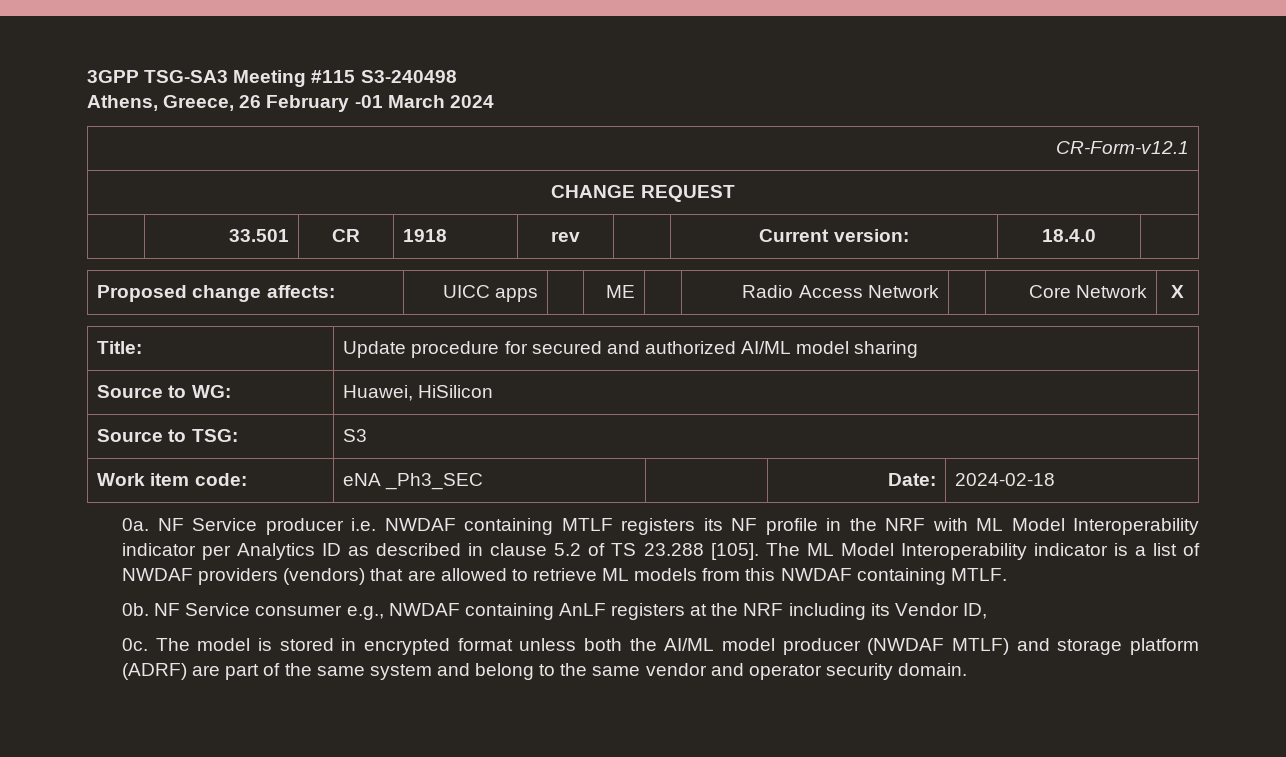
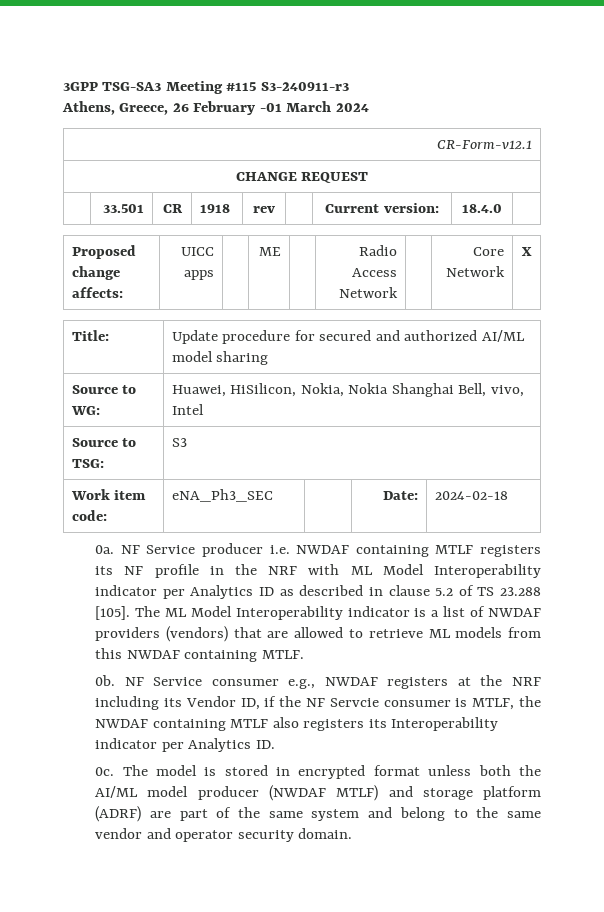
[360,70,457,83] S3-240498 -> [260,82,349,91] S3-240911-r3
[418,385,494,398] HiSilicon -> [230,383,524,397] [171,404,204,415] HiSilicon, Nokia, Nokia Shanghai Bell, vivo, Intel
[343,473,484,490] eNA _Ph3_SEC -> [171,489,273,502] eNA_Ph3_SEC
[464,603,606,620] containing AnLF -> (378, 681) none
(987, 611) none -> [264,696,541,710] [95,717,498,731] [95,738,275,752] if the NF Servcie consumer is MTLF, the NWDAF containing MTLF also registers its Interoperability indicator per Analytics ID.

